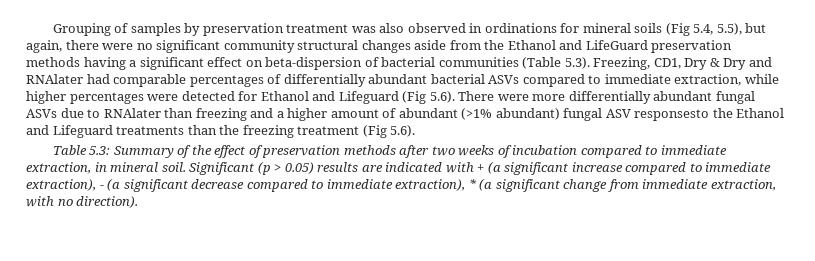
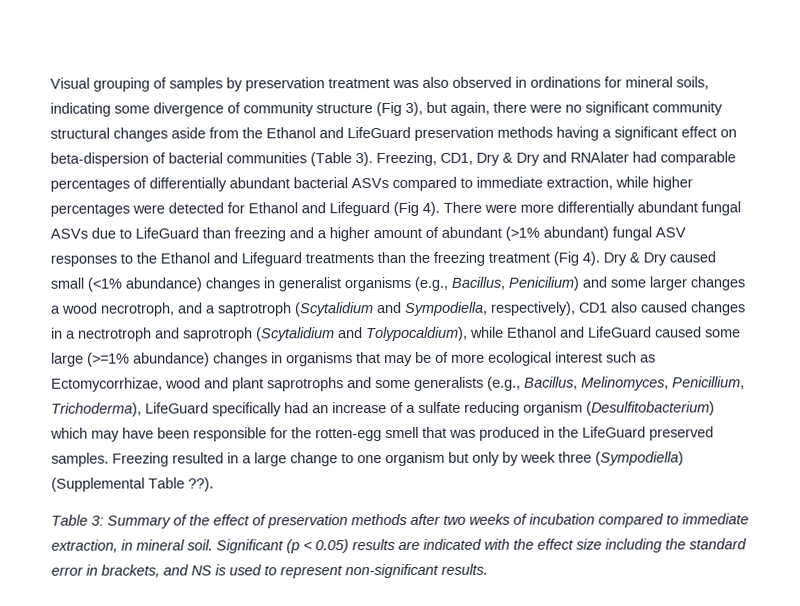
[52,23,111,36] Grouping -> [50,77,150,92] Visual grouping
[634,23,742,36] soils (Fig 5.4, 5.5), -> [676,76,709,90] [50,101,423,117] soils, indicating some divergence of community structure (Fig 3),
[564,57,590,69] 5.3). -> [355,152,373,167] 3).
[429,91,455,103] 5.6). -> [422,201,440,216] 4).
[103,108,161,118] RNAlater -> [135,227,199,239] LifeGuard
[634,109,710,121] responsesto -> [50,253,133,267] responses to
[390,125,416,137] [52,145,111,155] 5.6). // Table 5.3: -> [582,251,716,266] [50,276,745,292] [51,301,746,317] [51,326,741,342] [51,351,656,367] [51,376,745,392] [51,401,715,417] [50,426,714,442] [51,451,684,467] [51,477,214,492] [51,514,104,526] 4). Dry & Dry caused small (<1% abundance) changes in generalist organisms (e.g., Bacillus, Penicilium) and some larger changes a wood necrotroph, and a saptrotroph (Scytalidium and Sympodiella, respectively), CD1 also caused changes in a nectrotroph and saprotroph (Scytalidium and Tolypocaldium), while Ethanol and LifeGuard caused some large (>=1% abundance) changes in organisms that may be of more ecological interest such as Ectomycorrhizae, wood and plant saprotrophs and some generalists (e.g., Bacillus, Melinomyces, Penicillium, Trichoderma), LifeGuard specifically had an increase of a sulfate reducing organism (Desulfitobacterium) which may have been responsible for the rotten-egg smell that was produced in the LifeGuard preserved samples. Freezing resulted in a large change to one organism but only by week three (Sympodiella) (Supplemental Table ??). // Table 3:
[274,164,282,172] > -> [303,541,312,551] <
[477,162,772,175] [26,179,776,192] [26,196,139,208] + (a significant increase compared to immediate extraction), - (a significant decrease compared to immediate extraction), * (a significant change from immediate extraction, with no direction). -> [513,538,747,553] [51,563,488,579] the effect size including the standard error in brackets, and NS is used to represent non-significant results.

